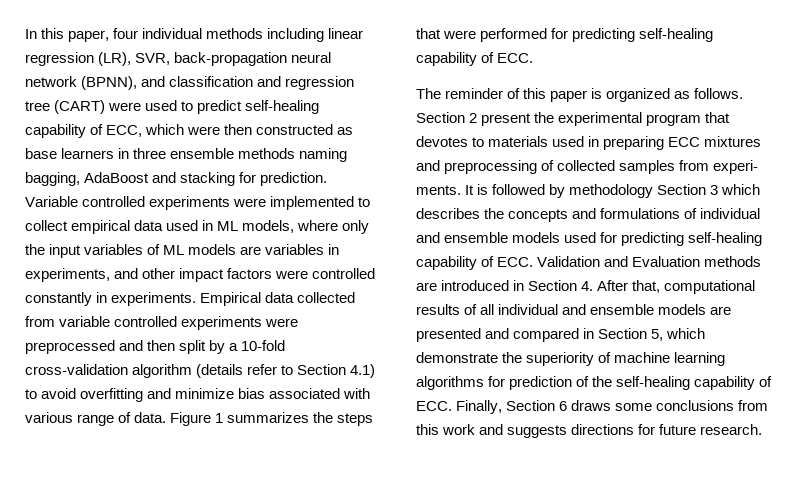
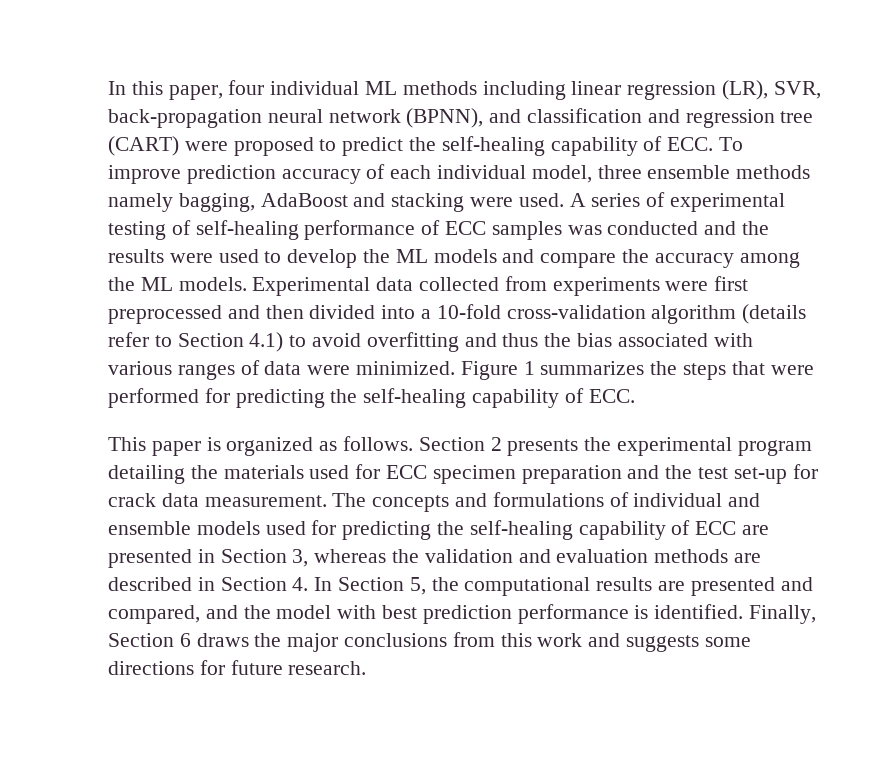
(203, 33) none -> [365,81,398,95] ML
[145,100,178,111] used -> [233,137,314,156] proposed
[245,100,320,114] [25,124,354,138] [25,148,130,159] self-healing capability of ECC, which were then constructed as base learners in -> [409,136,744,156] [108,164,592,184] the self-healing capability of ECC. To improve prediction accuracy of each individual model,
[299,148,348,162] naming -> [108,193,173,212] namely
[239,172,328,186] [25,196,371,210] [25,220,370,234] [25,244,340,258] [25,268,376,282] [25,292,262,306] for prediction. Variable controlled experiments were implemented to collect empirical data used in ML models, where only the input variables of ML models are variables in experiments, and other impact factors were controlled constantly in experiments. Empirical -> [470,192,786,212] [108,220,770,240] [108,249,800,268] [108,277,371,296] were used. A series of experimental testing of self-healing performance of ECC samples was conducted and the results were used to develop the ML models and compare the accuracy among the ML models. Experimental
[59,316,299,330] variable controlled experiments were -> [552,276,749,296] experiments were first
[179,340,226,354] split by -> [309,305,416,319] divided into
[175,388,235,399] minimize -> [502,333,572,347] thus the
[77,412,167,426] range of data. -> [177,360,456,380] ranges of data were minimized.
(636, 35) none -> [330,389,358,403] the
[416,88,547,99] The reminder of this -> [108,437,146,451] This
[481,113,532,126] present -> [507,439,579,456] presents
[705,112,731,123] [416,136,762,150] [416,160,759,174] [416,184,761,198] [416,208,505,219] that devotes to materials used in preparing ECC mixtures and preprocessing of collected samples from experi- ments. It is followed by methodology Section 3 which describes the -> [108,464,818,484] [108,493,367,507] detailing the materials used for ECC specimen preparation and the test set-up for crack data measurement. The
[688,232,763,246] [416,256,762,270] [416,280,756,294] [416,304,732,315] [416,328,706,342] [416,352,726,366] [416,376,773,390] [416,401,452,411] self-healing capability of ECC. Validation and Evaluation methods are introduced in Section 4. After that, computational results of all individual and ensemble models are presented and compared in Section 5, which demonstrate the superiority of machine learning algorithms for prediction of the self-healing capability of ECC. -> [437,520,770,540] [108,549,762,568] [108,577,813,596] [108,604,744,624] the self-healing capability of ECC are presented in Section 3, whereas the validation and evaluation methods are described in Section 4. In Section 5, the computational results are presented and compared, and the model with best prediction performance is identified.
[615,403,653,411] some -> [254,633,339,652] the major
(568, 431) none -> [704,637,751,647] some

